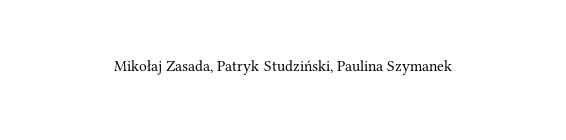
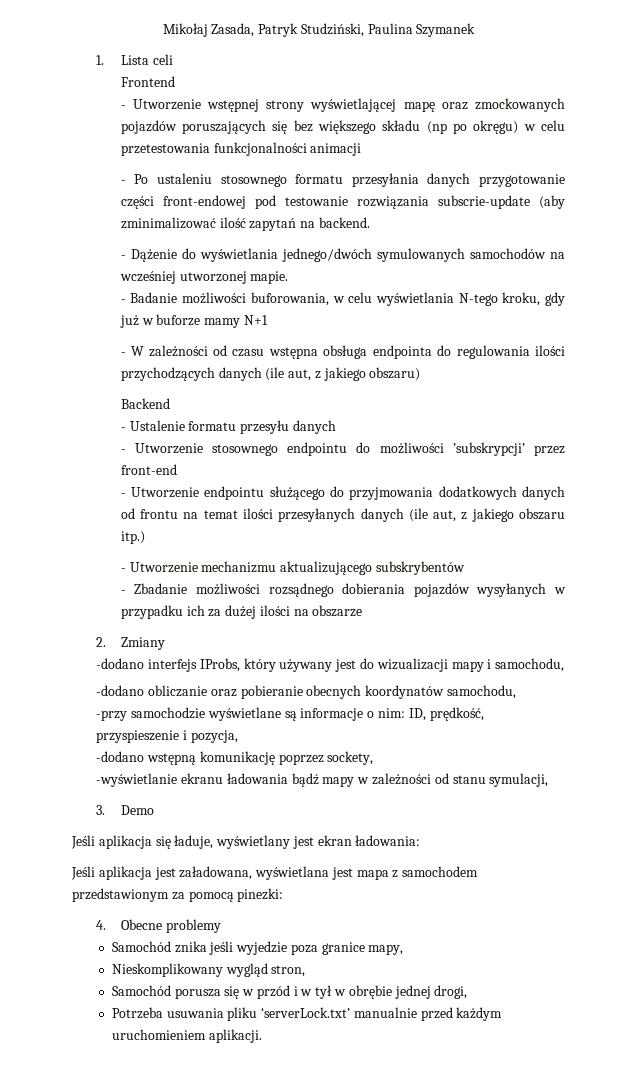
(452, 67) none -> [96,54,173,65] [120,76,175,87] [120,98,565,112] [120,120,565,134] [120,142,362,156] [120,173,565,187] [120,195,565,209] [120,217,370,231] [120,248,565,262] [119,271,289,284] [120,292,565,306] [119,314,268,328] [120,345,565,359] [120,367,421,381] [120,398,170,409] [120,420,336,434] [120,442,565,456] [120,464,177,475] [120,486,565,500] [120,508,565,522] [120,531,145,544] [120,561,465,575] [120,583,566,597] [120,605,363,619] [96,637,165,650] [96,658,565,672] [96,685,517,699] [96,707,484,721] [96,730,238,743] [96,751,374,765] [96,773,549,787] [96,805,154,815] [71,835,421,849] [71,866,479,880] [72,888,284,902] [96,919,221,933] [111,941,404,955] [111,963,306,977] [111,985,468,999] [111,1007,503,1021] [111,1029,262,1043] // 1. Lista celi // Frontend // - Utworzenie wstępnej strony wyświetlającej mapę oraz zmockowanych pojazdów poruszających się bez większego składu (np po okręgu) w celu przetestowania funkcjonalności animacji // - Po ustaleniu stosownego formatu przesyłania danych przygotowanie części front-endowej pod testowanie rozwiązania subscrie-update (aby zminimalizować ilość zapytań na backend. // - Dążenie do wyświetlania jednego/dwóch symulowanych samochodów na wcześniej utworzonej mapie. // - Badanie możliwości buforowania, w celu wyświetlania N-tego kroku, gdy już w buforze mamy N+1 // - W zależności od czasu wstępna obsługa endpointa do regulowania ilości przychodzących danych (ile aut, z jakiego obszaru) // Backend // - Ustalenie formatu przesyłu danych // - Utworzenie stosownego endpointu do możliwości ’subskrypcji’ przez front-end // - Utworzenie endpointu służącego do przyjmowania dodatkowych danych od frontu na temat ilości przesyłanych danych (ile aut, z jakiego obszaru itp.) // - Utworzenie mechanizmu aktualizującego subskrybentów // - Zbadanie możliwości rozsądnego dobierania pojazdów wysyłanych w przypadku ich za dużej ilości na obszarze // 2. Zmiany // -dodano interfejs IProbs, który używany jest do wizualizacji mapy i samochodu, // -dodano obliczanie oraz pobieranie obecnych koordynatów samochodu, // -przy samochodzie wyświetlane są informacje o nim: ID, prędkość, przyspieszenie i pozycja, // -dodano wstępną komunikację poprzez sockety, // -wyświetlanie ekranu ładowania bądź mapy w zależności od stanu symulacji, // 3. Demo // Jeśli aplikacja się ładuje, wyświetlany jest ekran ładowania: // Jeśli aplikacja jest załadowana, wyświetlana jest mapa z samochodem przedstawionym za pomocą pinezki: // 4. Obecne problemy // Samochód znika jeśli wyjedzie poza granice mapy, // Nieskomplikowany wygląd stron, // Samochód porusza się w przód i w tył w obrębie jednej drogi, // Potrzeba usuwania pliku ‘serverLock.txt’ manualnie przed każdym uruchomieniem aplikacji.

